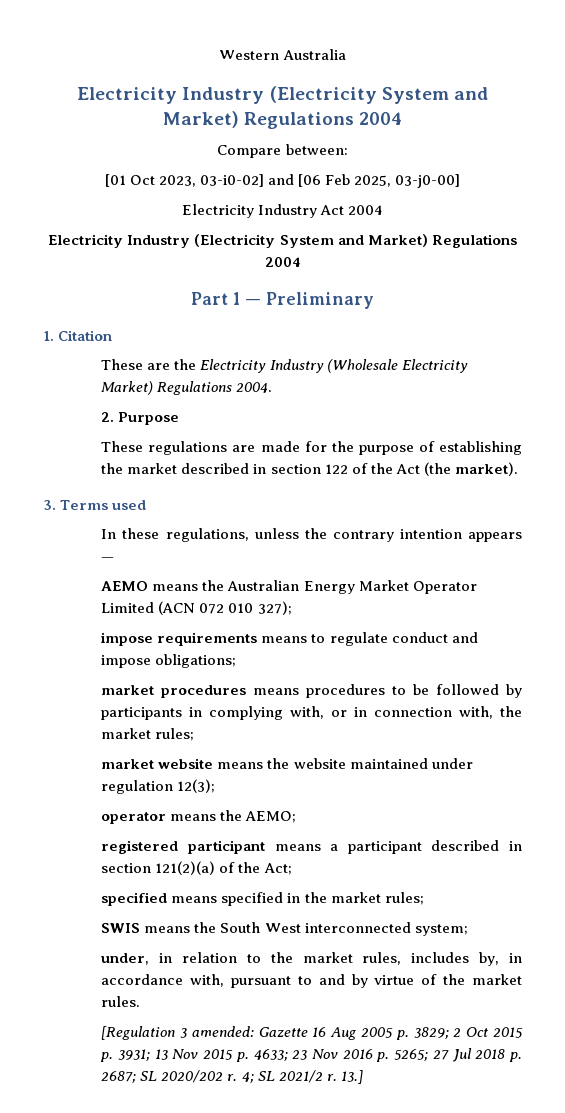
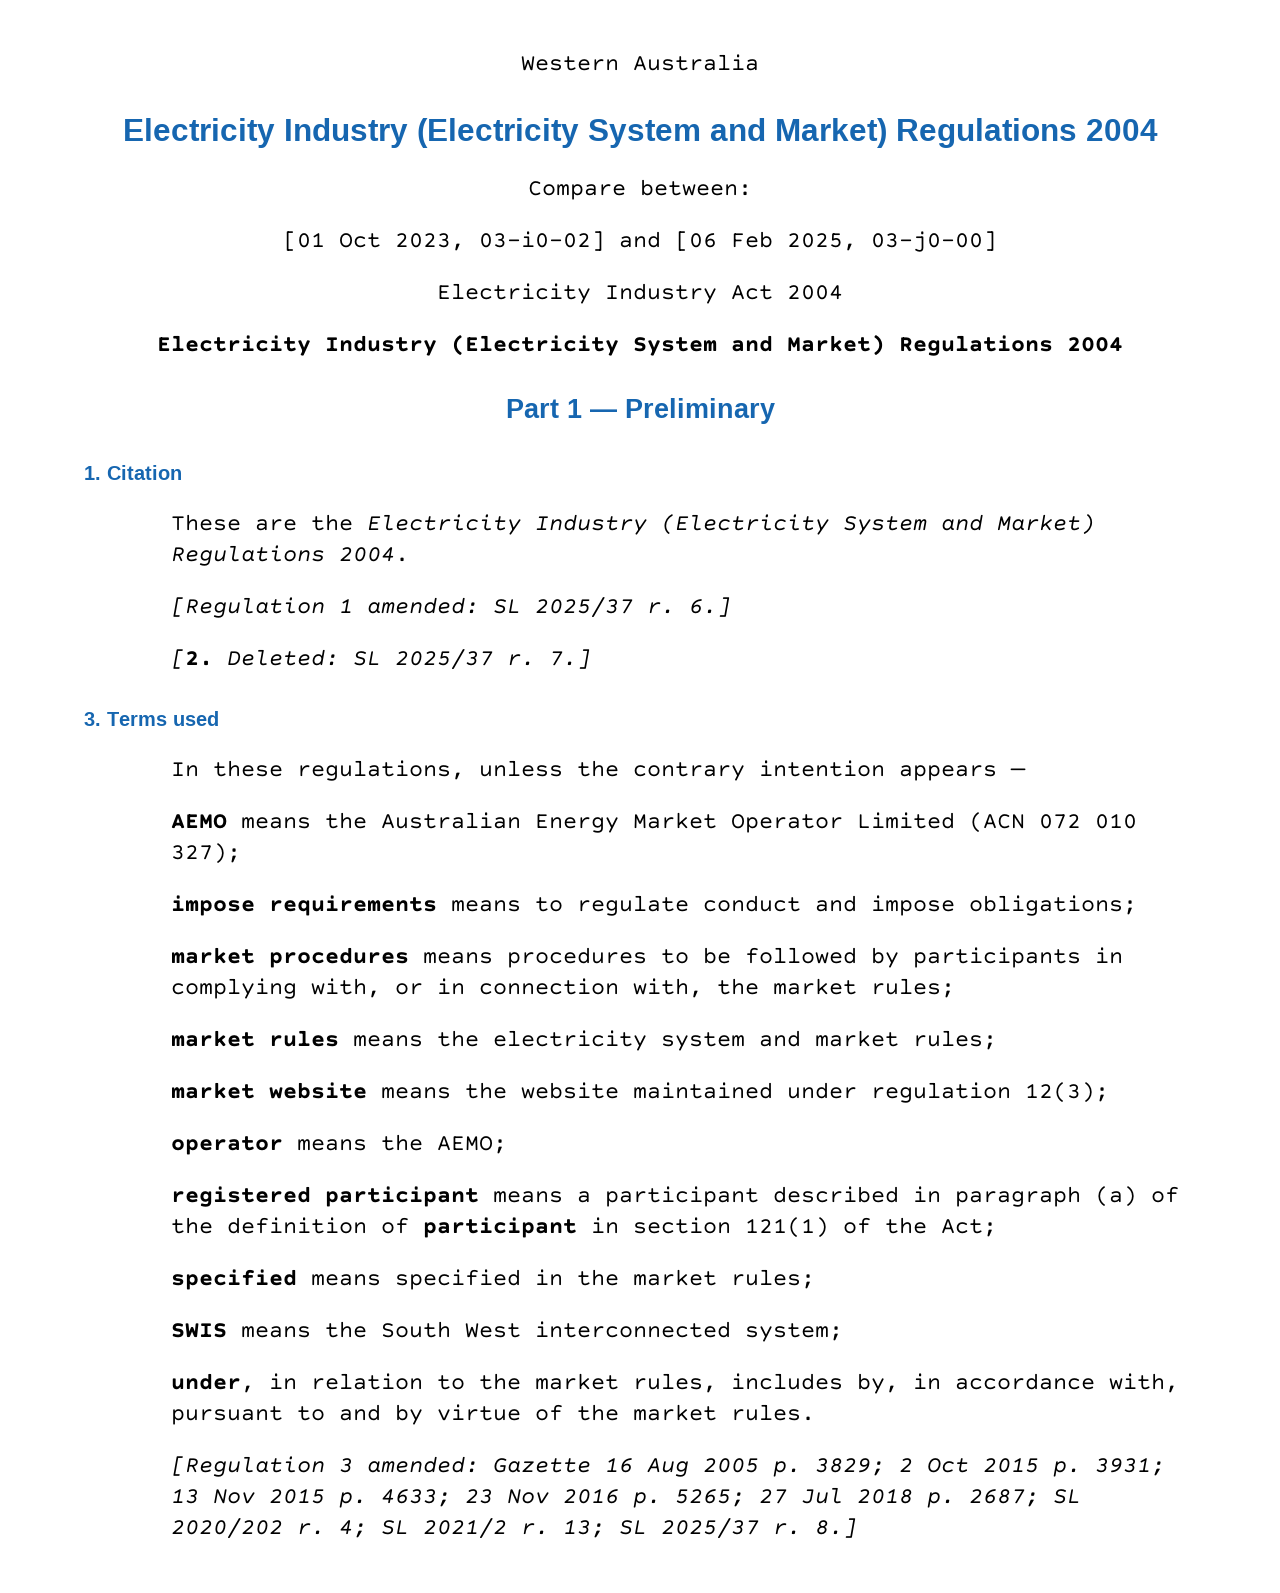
[326,359,468,373] (Wholesale Electricity -> [661,514,984,535] (Electricity System and
[101,412,180,425] [101,441,523,455] [101,462,518,476] 2. Purpose // These regulations are made for the purpose of establishing the market described in section 122 of the Act (the market). -> [171,597,732,618] [171,649,592,670] [Regulation 1 amended: SL 2025/37 r. 6.] // [2. Deleted: SL 2025/37 r. 7.]
(195, 734) none -> [171,1030,998,1051] // market rules means the electricity system and market rules;
[101,861,216,875] section 121(2)(a) -> [955,1186,1180,1207] [171,1217,830,1238] paragraph (a) of the definition of participant in section 121(1)
[340,1070,363,1084] 13.] -> [563,1518,858,1539] 13; SL 2025/37 r. 8.]

